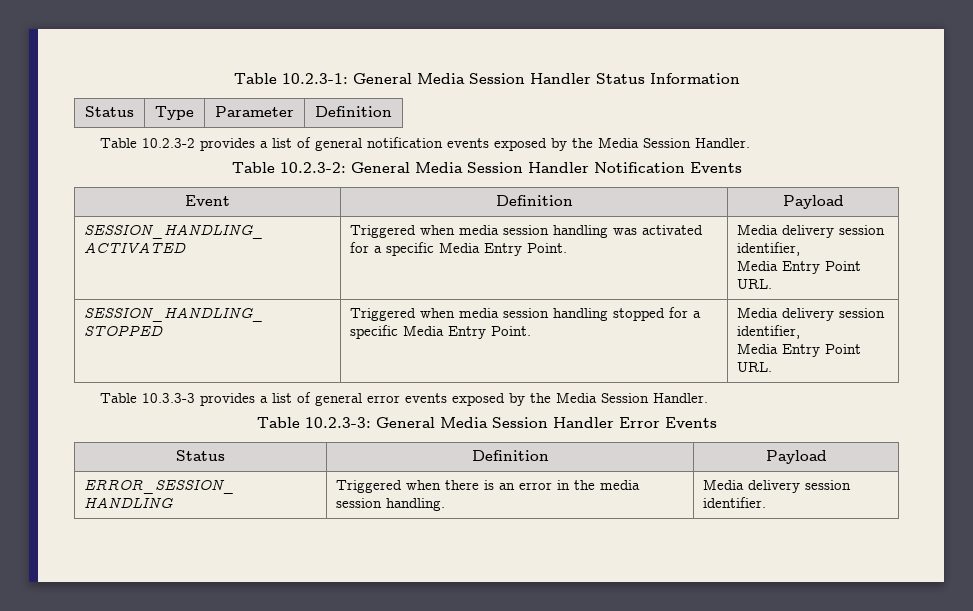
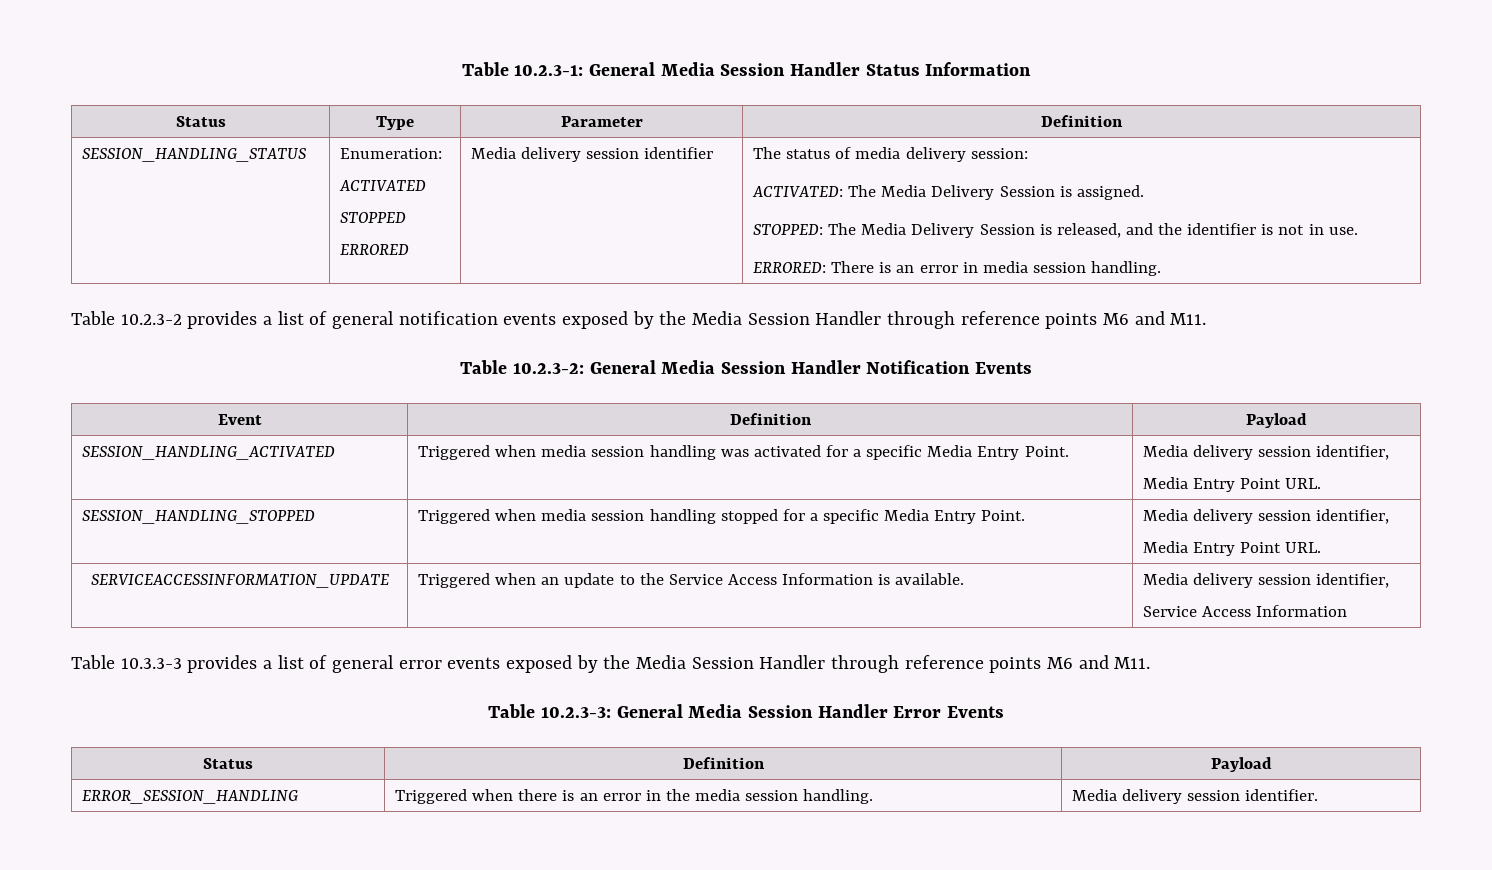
(392, 111) none -> [82,148,307,162] [340,148,443,159] [339,180,427,191] [340,212,407,223] [340,244,410,255] [471,147,714,162] [753,147,1028,162] [752,185,1144,200] [753,223,1358,238] [753,261,1162,276] // SESSION_HANDLING_STATUS | Enumeration: // ACTIVATED // STOPPED // ERRORED | Media delivery session identifier | The status of media delivery session: // ACTIVATED: The Media Delivery Session is assigned. // STOPPED: The Media Delivery Session is released, and the identifier is not in use. // ERRORED: There is an error in media session handling.
[695,138,751,148] Handler. -> [815,311,1207,329] Handler through reference points M6 and M11.
(773, 367) none -> [90,574,389,588] [418,573,965,588] [1143,573,1390,588] [1143,605,1348,617] // SERVICEACCESSINFORMATION_UPDATE | Triggered when an update to the Service Access Information is available. | Media delivery session identifier, // Service Access Information
[653,393,709,403] Handler. -> [759,655,1151,673] Handler through reference points M6 and M11.

